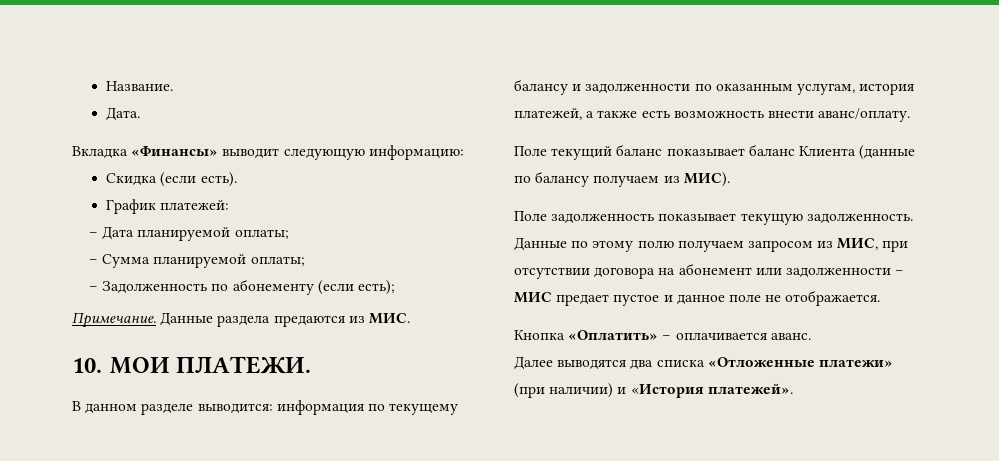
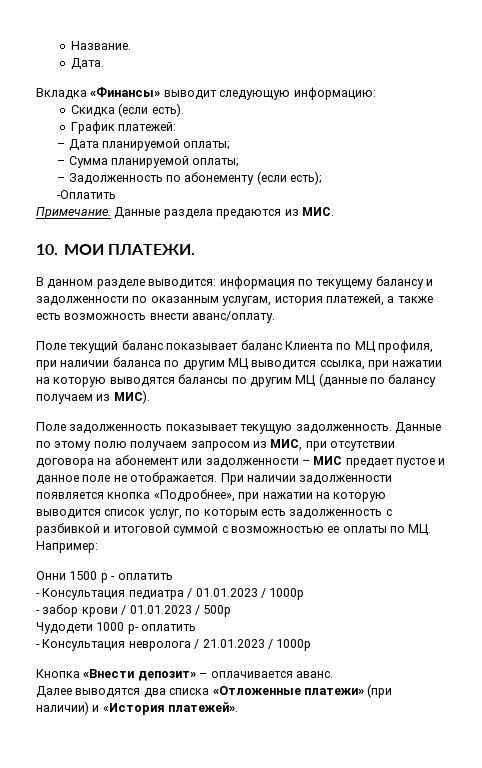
(396, 287) none -> [57,190,117,199] // -Оплатить
(856, 151) none -> [336,340,433,353] [36,357,443,370] [36,374,316,387] по МЦ профиля, при наличии баланса по другим МЦ выводится ссылка, при нажатии на которую выводятся балансы по другим МЦ
(881, 298) none -> [220,473,393,485] [36,489,387,502] [36,509,392,519] [36,523,432,536] [36,541,98,553] [36,571,173,583] [36,588,305,600] [36,604,232,617] [36,622,197,634] [36,639,312,651] При наличии задолженности появляется кнопка «Подробнее», при нажатии на которую выводится список услуг, по которым есть задолженность с разбивкой и итоговой суммой с возможностью ее оплаты по МЦ. Например: // Онни 1500 р - оплатить // - Консультация педиатра / 01.01.2023 / 1000р // - забор крови / 01.01.2023 / 500р // Чудодети 1000 р- оплатить // - Консультация невролога / 21.01.2023 / 1000р
[568,330,659,340] «Оплатить» -> [83,669,196,681] «Внести депозит»

